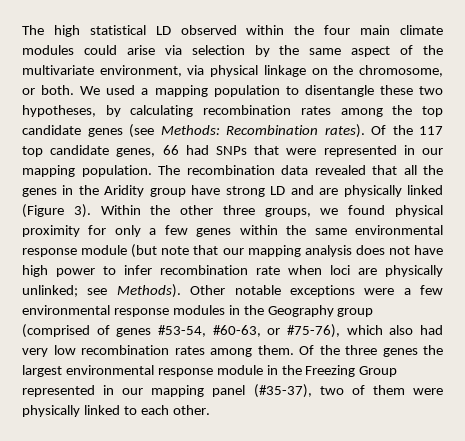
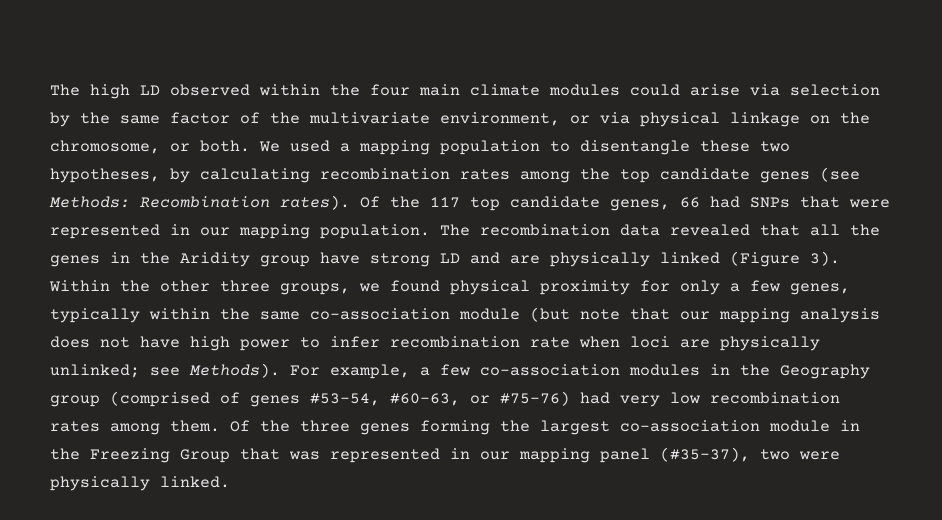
[89,25,146,35] statistical -> (130, 91) none
[351,46,391,57] aspect -> [170,112,230,124] factor
(182, 71) none -> [570,115,590,124] or
[196,228,232,237] genes -> [790,283,850,295] [50,308,140,323] genes, typically
[355,225,444,235] [22,248,77,257] environmental response -> [310,308,450,320] co-association
[190,285,443,297] [22,305,169,317] Other notable exceptions were a few environmental response -> [290,364,620,379] For example, a few co-association
[287,324,414,338] #75-76), which also -> [500,391,570,406] #75-76)
(418, 352) none -> [420,420,490,435] forming
[65,365,213,377] environmental response -> [620,420,760,432] co-association
(398, 371) none -> [240,448,320,460] that was
[351,385,443,395] [22,405,210,417] of them were physically linked to each other. -> [799,451,840,460] [50,476,230,491] were physically linked.

